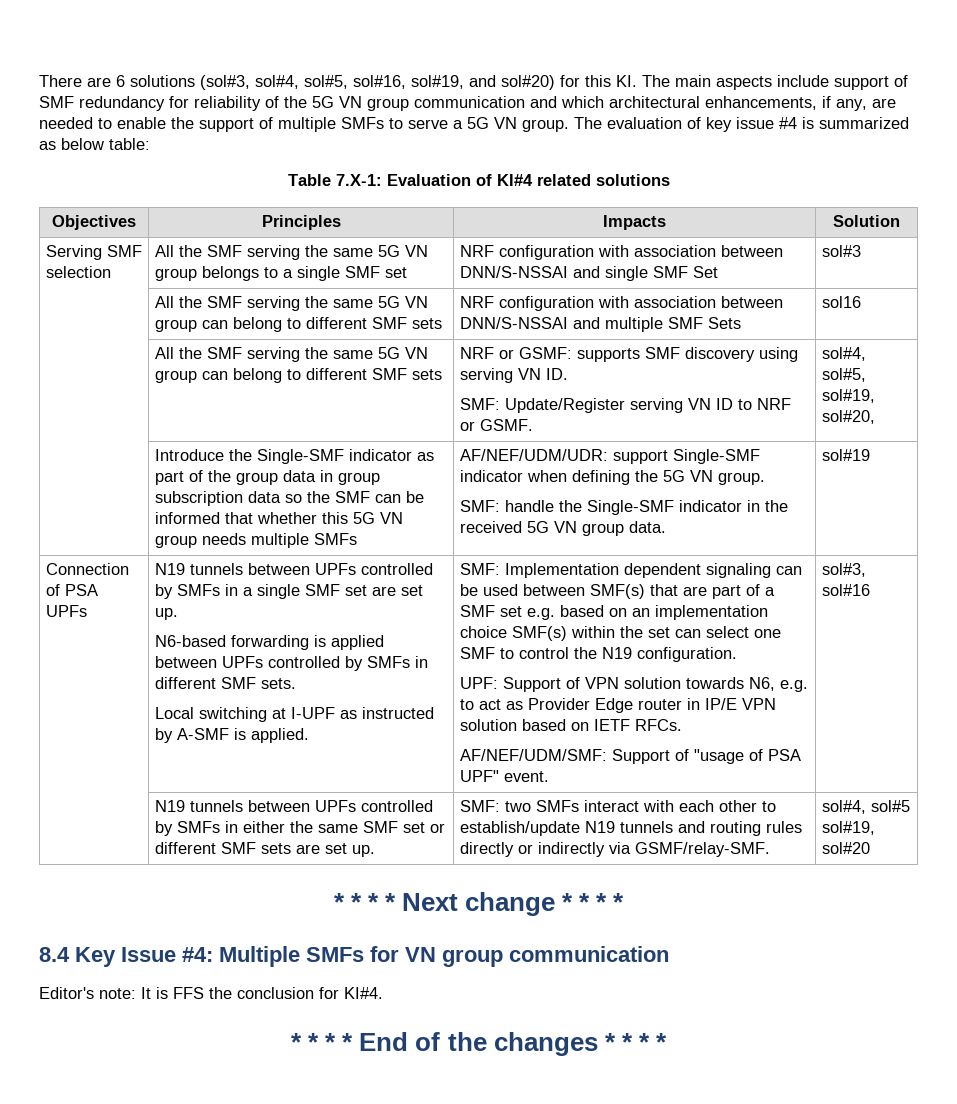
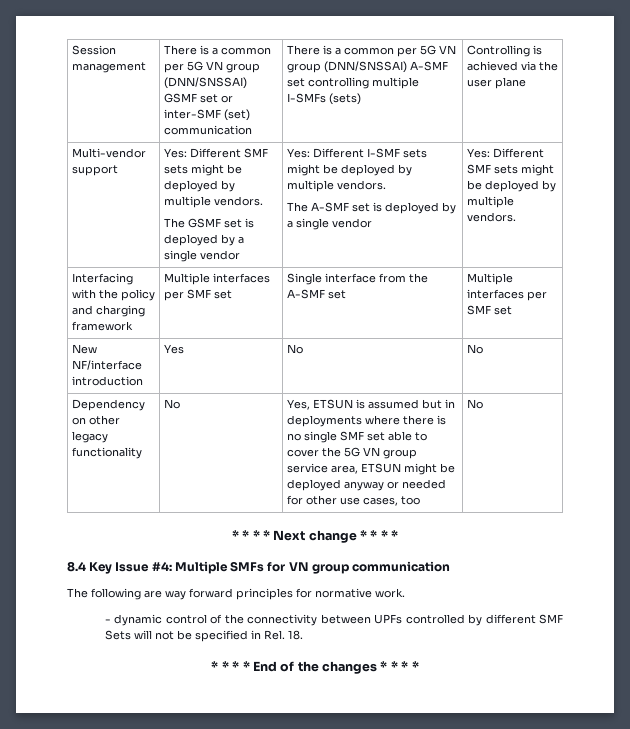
[39,75,908,90] [39,96,896,111] [39,117,909,132] [39,138,150,150] [287,174,670,186] [52,215,136,230] [261,215,341,230] [603,215,666,230] [833,215,900,227] [45,245,142,260] [45,266,111,278] [154,245,428,260] [154,266,407,281] [459,245,783,260] [459,266,718,281] [821,245,861,257] [154,296,428,311] [154,317,442,332] [459,296,783,311] [459,317,741,332] [821,296,861,308] [154,347,428,362] [154,368,442,383] [459,347,798,362] [459,368,568,383] [459,398,791,413] [459,419,533,431] [821,347,866,361] [821,368,866,382] [821,389,875,403] [821,410,875,424] [154,449,434,464] [154,470,380,485] [154,491,424,506] [154,512,403,524] [154,533,357,548] [459,449,760,464] [459,470,765,485] [459,500,788,515] [459,521,666,536] [821,449,870,461] [45,563,129,575] [45,584,98,596] [45,605,87,617] [154,563,433,575] [154,584,423,599] [154,608,178,620] [154,635,384,650] [154,656,428,671] [154,677,296,689] [154,707,434,722] [154,728,309,743] [459,563,802,578] [459,584,775,599] [459,605,768,620] [459,626,781,641] [459,647,737,662] [459,677,808,692] [459,698,776,713] [459,719,682,731] [459,749,801,764] [459,770,549,782] [821,563,866,577] [821,584,870,596] [154,800,433,812] [154,821,445,836] [154,842,375,857] [459,800,776,812] [459,821,802,836] [459,842,770,857] [821,800,910,814] [821,821,875,835] [821,842,870,854] There are 6 solutions (sol#3, sol#4, sol#5, sol#16, sol#19, and sol#20) for this KI. The main aspects include support of SMF redundancy for reliability of the 5G VN group communication and which architectural enhancements, if any, are needed to enable the support of multiple SMFs to serve a 5G VN group. The evaluation of key issue #4 is summarized as below table: // Table 7.X-1: Evaluation of KI#4 related solutions // Objectives | Principles | Impacts | Solution // Serving SMF selection | All the SMF serving the same 5G VN group belongs to a single SMF set | NRF configuration with association between DNN/S-NSSAI and single SMF Set | sol#3 // | All the SMF serving the same 5G VN group can belong to different SMF sets | NRF configuration with association between DNN/S-NSSAI and multiple SMF Sets | sol16 // | All the SMF serving the same 5G VN group can belong to different SMF sets | NRF or GSMF: supports SMF discovery using serving VN ID. // SMF: Update/Register serving VN ID to NRF or GSMF. | sol#4, sol#5, sol#19, sol#20, // | Introduce the Single-SMF indicator as part of the group data in group subscription data so the SMF can be informed that whether this 5G VN group needs multiple SMFs | AF/NEF/UDM/UDR: support Single-SMF indicator when defining the 5G VN group. // SMF: handle the Single-SMF indicator in the received 5G VN group data. | sol#19 // Connection of PSA UPFs | N19 tunnels between UPFs controlled by SMFs in a single SMF set are set up. // N6-based forwarding is applied between UPFs controlled by SMFs in different SMF sets. // Local switching at I-UPF as instructed by A-SMF is applied. | SMF: Implementation dependent signaling can be used between SMF(s) that are part of a SMF set e.g. based on an implementation choice SMF(s) within the set can select one SMF to control the N19 configuration. // UPF: Support of VPN solution towards N6, e.g. to act as Provider Edge router in IP/E VPN solution based on IETF RFCs. // AF/NEF/UDM/SMF: Support of "usage of PSA UPF" event. | sol#3, sol#16 // | N19 tunnels between UPFs controlled by SMFs in either the same SMF set or different SMF sets are set up. | SMF: two SMFs interact with each other to establish/update N19 tunnels and routing rules directly or indirectly via GSMF/relay-SMF. | sol#4, sol#5 sol#19, sol#20 -> [71,45,116,55] [71,62,146,73] [163,45,271,55] [163,61,260,73] [163,77,247,89] [163,93,233,103] [163,109,250,121] [163,125,252,135] [286,45,456,57] [286,61,448,73] [286,77,419,89] [286,93,361,105] [466,45,542,57] [466,61,558,71] [466,77,526,89] [71,148,146,158] [71,165,118,176] [163,148,268,158] [163,164,242,176] [163,180,235,192] [163,196,263,208] [163,218,254,228] [163,234,244,246] [163,250,240,262] [286,148,427,158] [286,164,412,176] [286,180,386,192] [286,202,456,214] [286,218,372,230] [466,148,544,158] [466,164,554,176] [466,180,556,192] [466,196,514,208] [466,212,516,222] [71,273,133,285] [71,289,155,301] [71,305,145,317] [71,321,133,331] [163,273,270,285] [163,289,232,301] [286,273,428,285] [286,289,346,299] [466,273,513,285] [466,289,547,301] [466,305,512,315] [71,344,97,354] [71,360,142,370] [71,376,143,386] [163,344,184,354] [286,344,303,354] [466,344,483,354] [71,399,145,411] [71,415,120,425] [71,431,108,443] [71,447,142,459] [163,399,180,409] [286,399,455,410] [286,415,446,427] [286,431,427,443] [286,447,417,459] [286,463,455,475] [286,479,446,491] [286,495,420,506] [466,399,483,409] Session management | There is a common per 5G VN group (DNN/SNSSAI) GSMF set or inter-SMF (set) communication | There is a common per 5G VN group (DNN/SNSSAI) A-SMF set controlling multiple I-SMFs (sets) | Controlling is achieved via the user plane // Multi-vendor support | Yes: Different SMF sets might be deployed by multiple vendors. // The GSMF set is deployed by a single vendor | Yes: Different I-SMF sets might be deployed by multiple vendors. // The A-SMF set is deployed by a single vendor | Yes: Different SMF sets might be deployed by multiple vendors. // Interfacing with the policy and charging framework | Multiple interfaces per SMF set | Single interface from the A-SMF set | Multiple interfaces per SMF set // New NF/interface introduction | Yes | No | No // Dependency on other legacy functionality | No | Yes, ETSUN is assumed but in deployments where there is no single SMF set able to cover the 5G VN group service area, ETSUN might be deployed anyway or needed for other use cases, too | No
[39,987,383,999] Editor's note: It is FFS the conclusion for KI#4. -> [67,588,405,600] [104,614,563,626] [104,630,303,642] The following are way forward principles for normative work. // - dynamic control of the connectivity between UPFs controlled by different SMF Sets will not be specified in Rel. 18.

